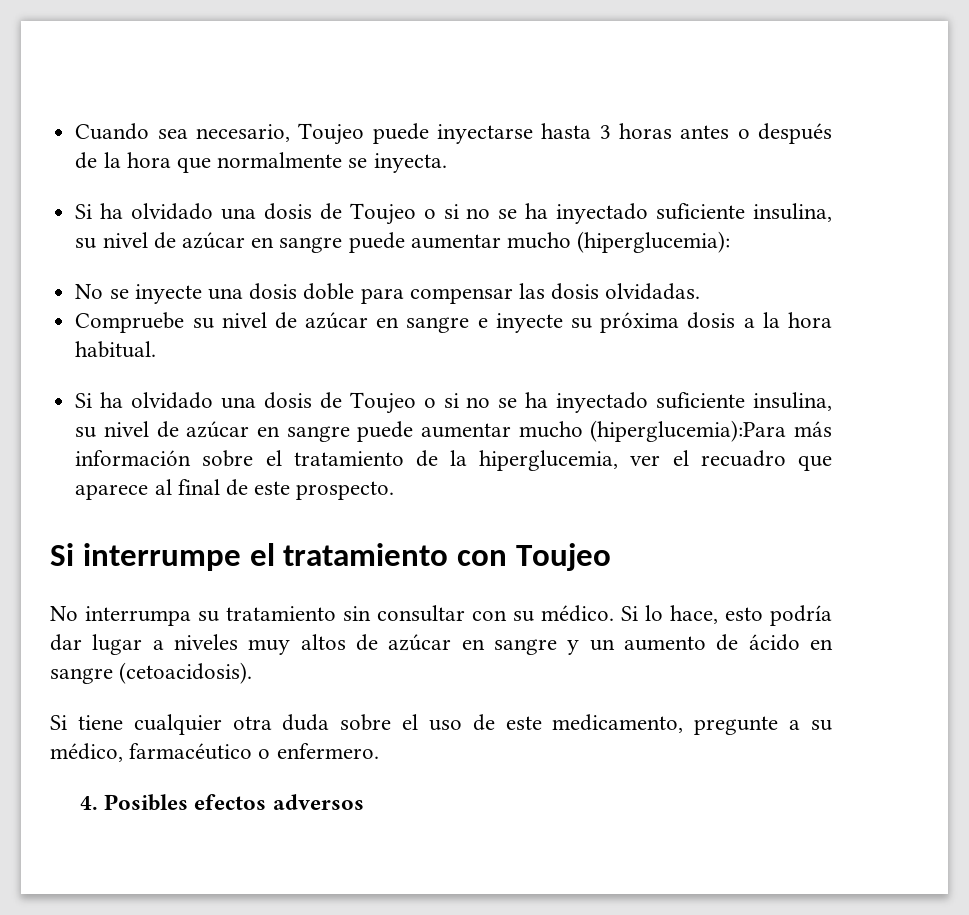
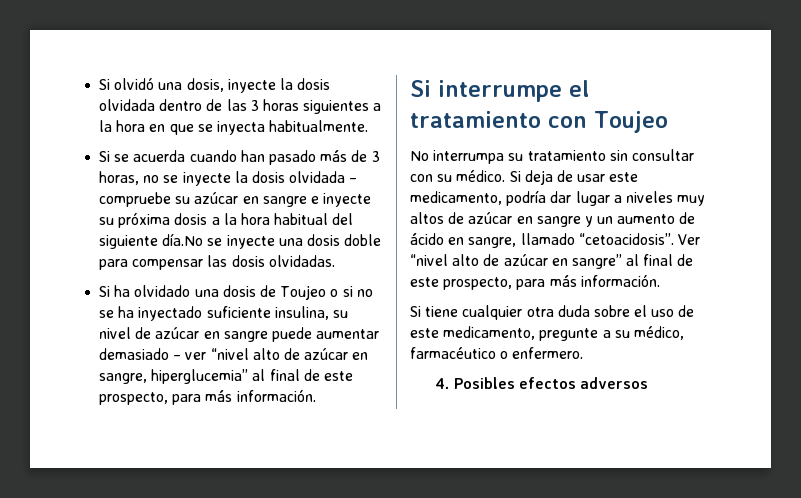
[75,123,833,145] [75,152,447,173] Cuando sea necesario, Toujeo puede inyectarse hasta 3 horas antes o después de la hora que normalmente se inyecta. -> [99,77,331,93] [99,99,382,114] [99,120,369,135] [99,150,380,165] [99,171,358,186] [99,192,372,207] [99,212,354,228] [99,233,382,249] [99,255,335,270] Si olvidó una dosis, inyecte la dosis olvidada dentro de las 3 horas siguientes a la hora en que se inyecta habitualmente. // Si se acuerda cuando han pasado más de 3 horas, no se inyecte la dosis olvidada – compruebe su azúcar en sangre e inyecte su próxima dosis a la hora habitual del siguiente día.No se inyecte una dosis doble para compensar las dosis olvidadas.
[506,231,731,253] [75,283,701,304] [75,312,833,333] [75,341,157,358] [75,392,832,414] [75,420,832,442] [75,450,832,471] [75,479,395,500] mucho (hiperglucemia): // No se inyecte una dosis doble para compensar las dosis olvidadas. // Compruebe su nivel de azúcar en sangre e inyecte su próxima dosis a la hora habitual. // Si ha olvidado una dosis de Toujeo o si no se ha inyectado suficiente insulina, su nivel de azúcar en sangre puede aumentar mucho (hiperglucemia):Para más información sobre el tratamiento de la hiperglucemia, ver el recuadro que aparece al final de este prospecto. -> [99,348,369,360] [99,369,353,384] [99,389,316,405] demasiado – ver “nivel alto de azúcar en sangre, hiperglucemia” al final de este prospecto, para más información.
[645,605,763,624] lo hace, esto -> [524,170,639,185] [410,191,502,205] deja de usar este medicamento,
[50,662,253,684] sangre (cetoacidosis). -> [468,233,700,248] [410,254,694,269] [410,274,660,290] sangre, llamado “cetoacidosis”. Ver “nivel alto de azúcar en sangre” al final de este prospecto, para más información.

